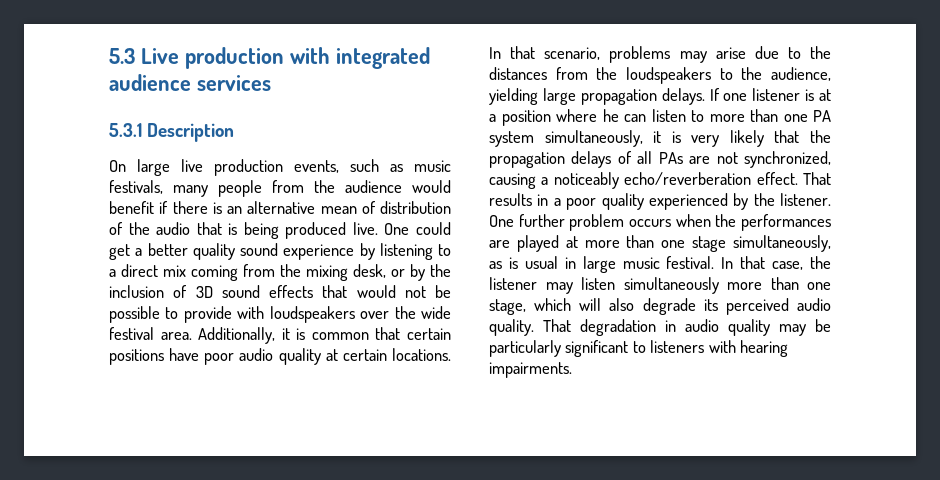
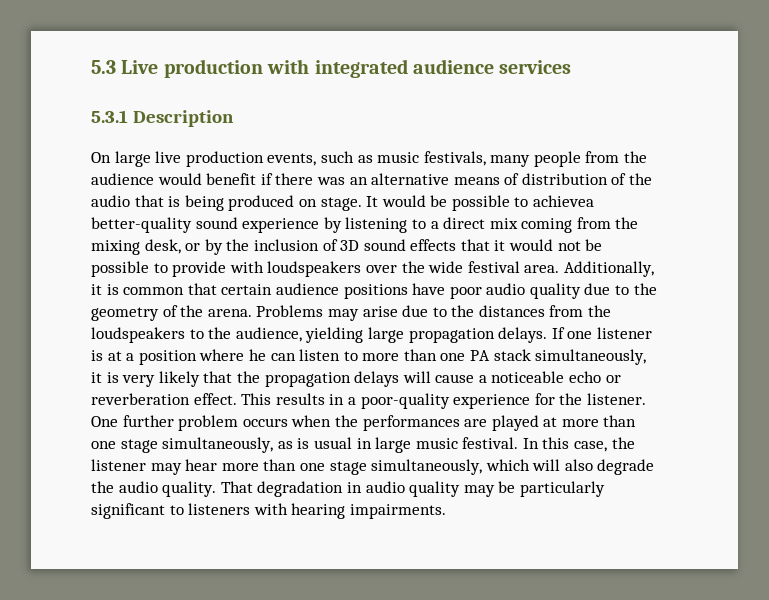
[212,202,222,214] is -> [316,177,345,185] was
[320,206,357,214] mean -> [453,177,500,185] means
[352,222,451,235] [109,243,235,260] live. One could get a better quality -> [298,195,595,211] [91,217,192,233] on stage. It would be possible to achievea better-quality
(348, 291) none -> [494,240,506,251] it
(451, 334) none -> [275,283,339,295] audience
[325,348,451,361] [489,46,671,63] at certain locations. In that scenario, problems -> [584,283,657,295] [91,305,324,321] due to the geometry of the arena. Problems
[489,131,534,147] system -> [493,349,531,361] stack
[617,151,831,168] [489,172,831,189] [489,193,749,210] of all PAs are not synchronized, causing a noticeably echo/reverberation effect. That results in a poor quality experienced by -> [402,371,621,383] [91,393,555,409] will cause a noticeable echo or reverberation effect. This results in a poor-quality experience for
[740,256,766,269] that -> [542,437,570,449] this
[581,277,831,294] [489,299,526,315] listen simultaneously more than one stage, -> [185,459,483,475] hear more than one stage simultaneously,
[703,298,789,315] its perceived -> [91,481,114,493] the

